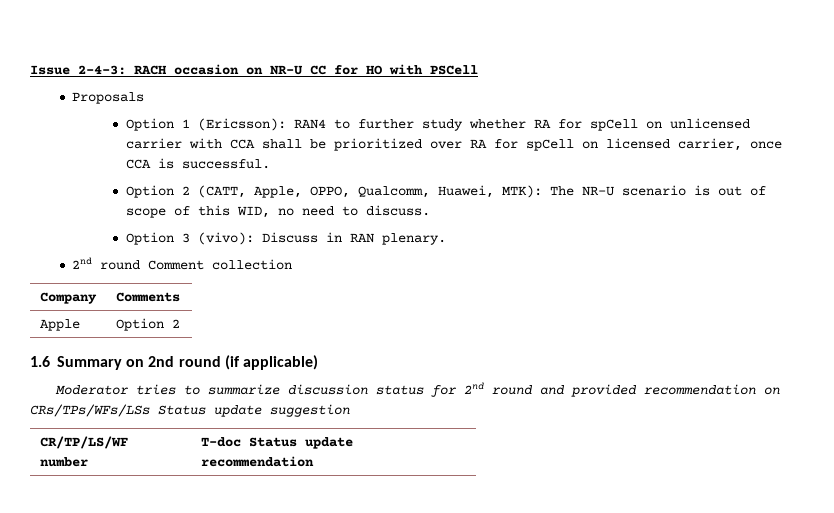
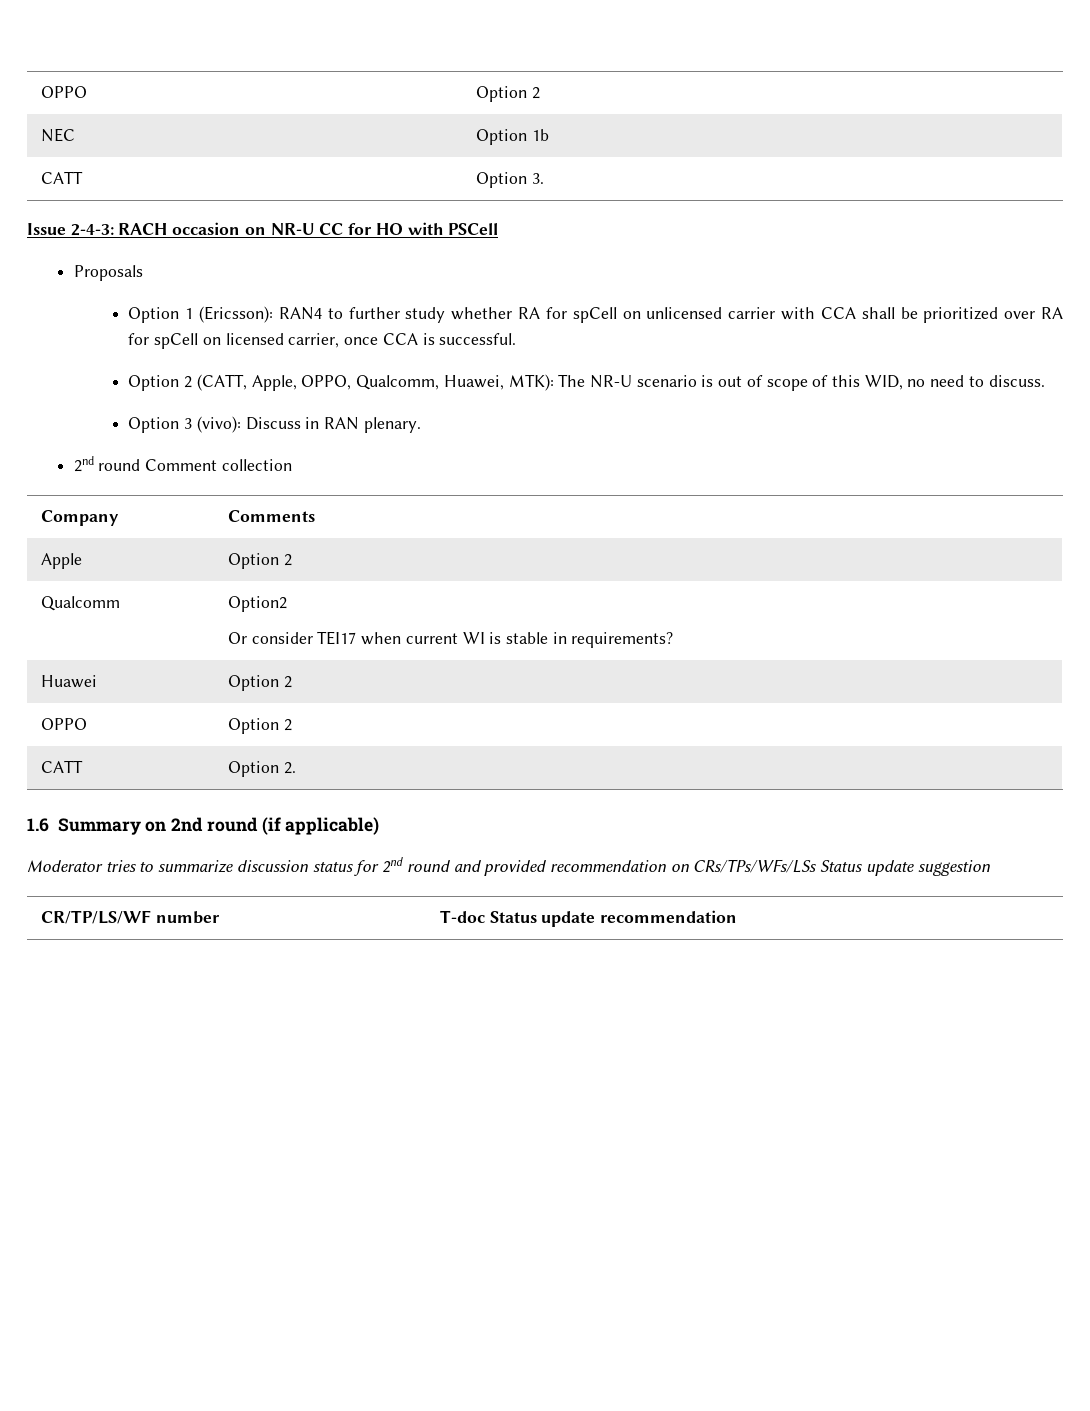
(30, 70) none -> [40,86,87,98] [475,86,540,102] [40,128,75,142] [475,129,549,145] [40,171,83,184] [475,172,544,188] OPPO | Option 2 // NEC | Option 1b // CATT | Option 3. //
(180, 323) none -> [40,596,120,611] [227,596,287,612] [227,631,674,648] [40,675,97,688] [227,675,292,691] [40,718,87,730] [227,718,292,734] [40,760,83,773] [227,761,296,777] // Qualcomm | Option2 // Or consider TEI17 when current WI is stable in requirements? // Huawei | Option 2 // OPPO | Option 2 // CATT | Option 2.

